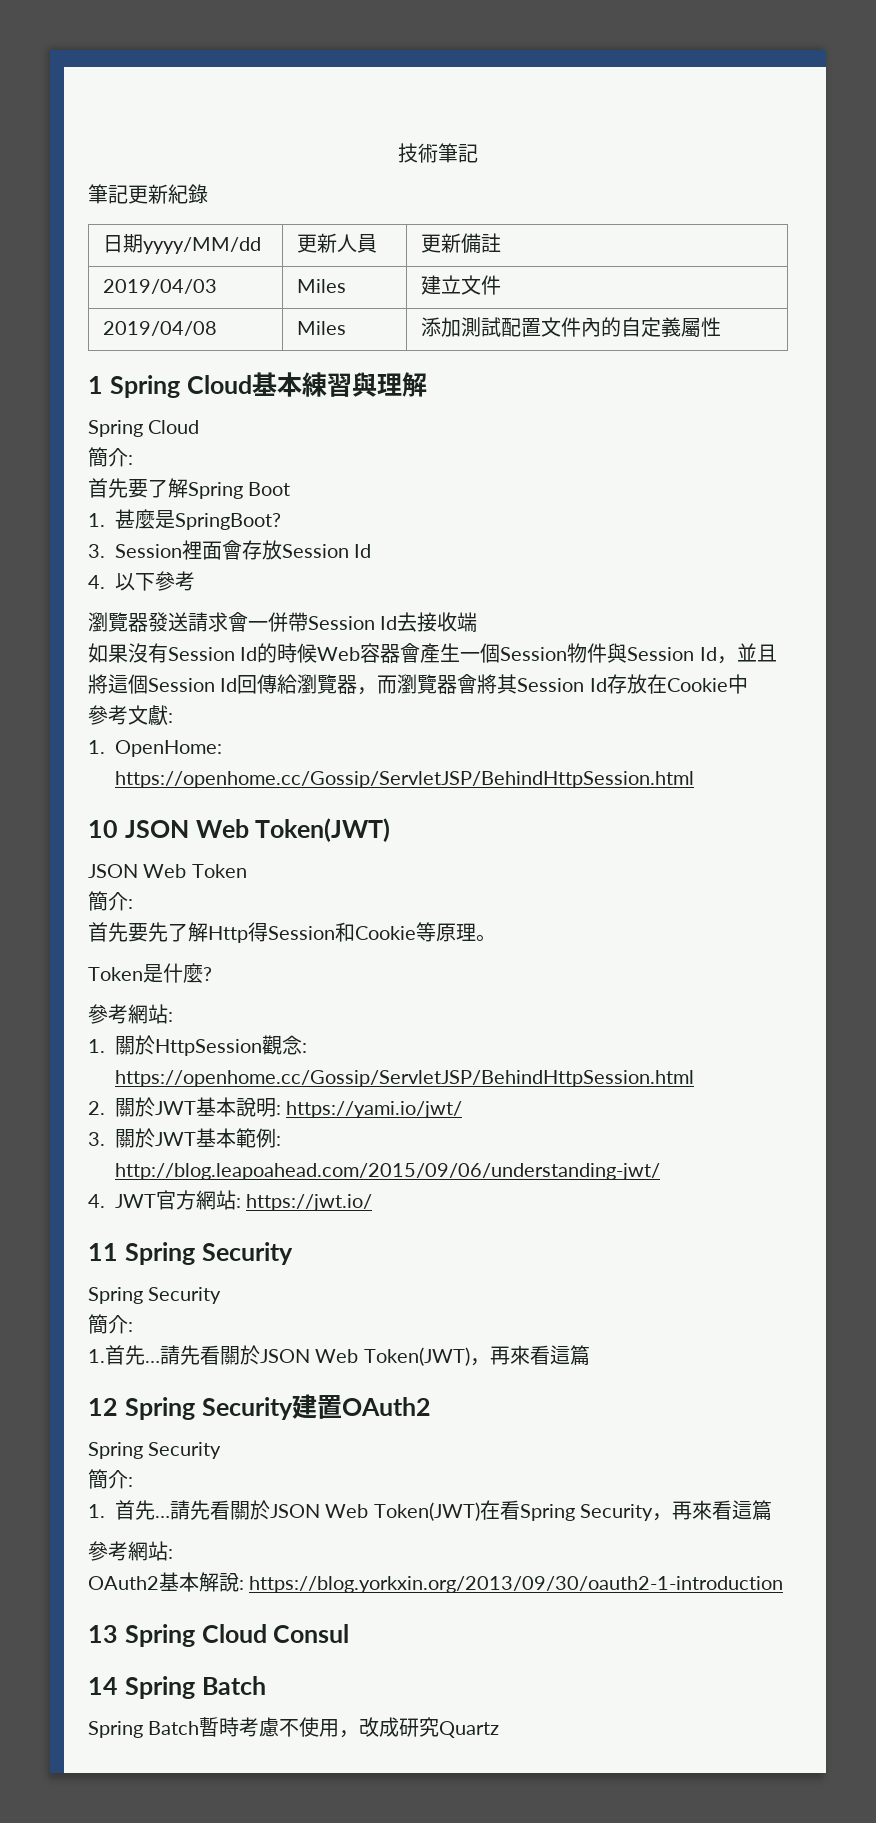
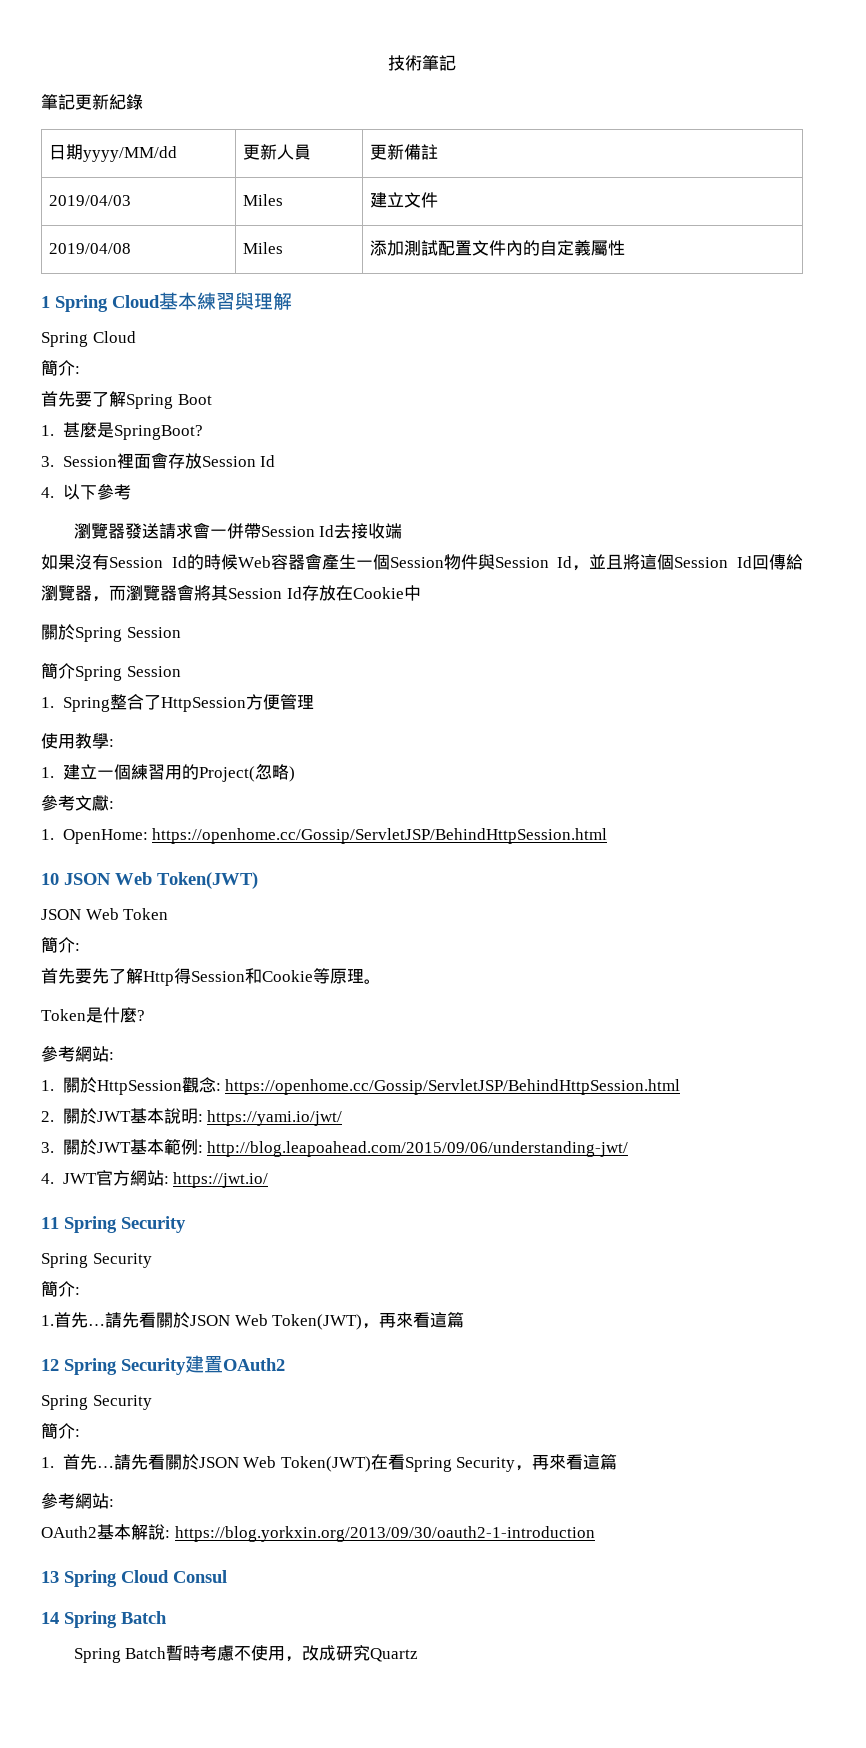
(748, 684) none -> [41,624,181,642] [41,663,181,681] [41,694,314,712] [41,733,114,749] [41,763,295,782] // 關於Spring Session // 簡介Spring Session // 1. Spring整合了HttpSession方便管理 // 使用教學: // 1.建立一個練習用的Project(忽略)

